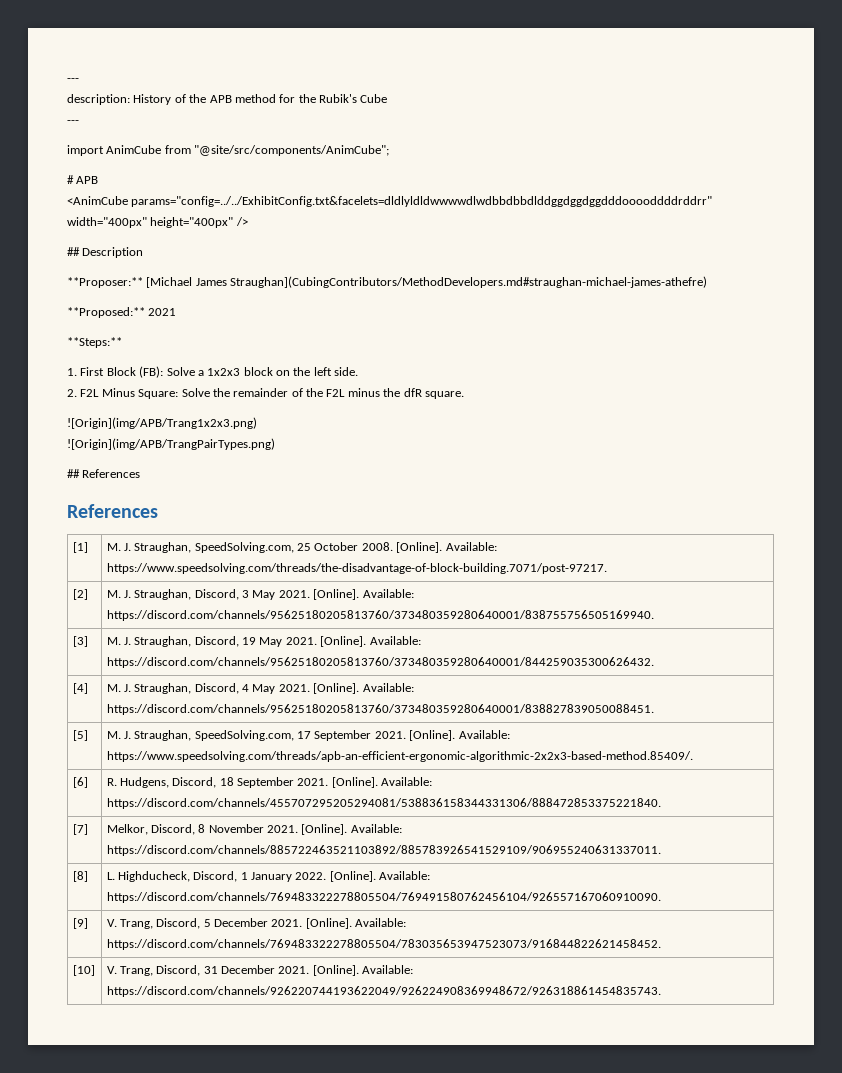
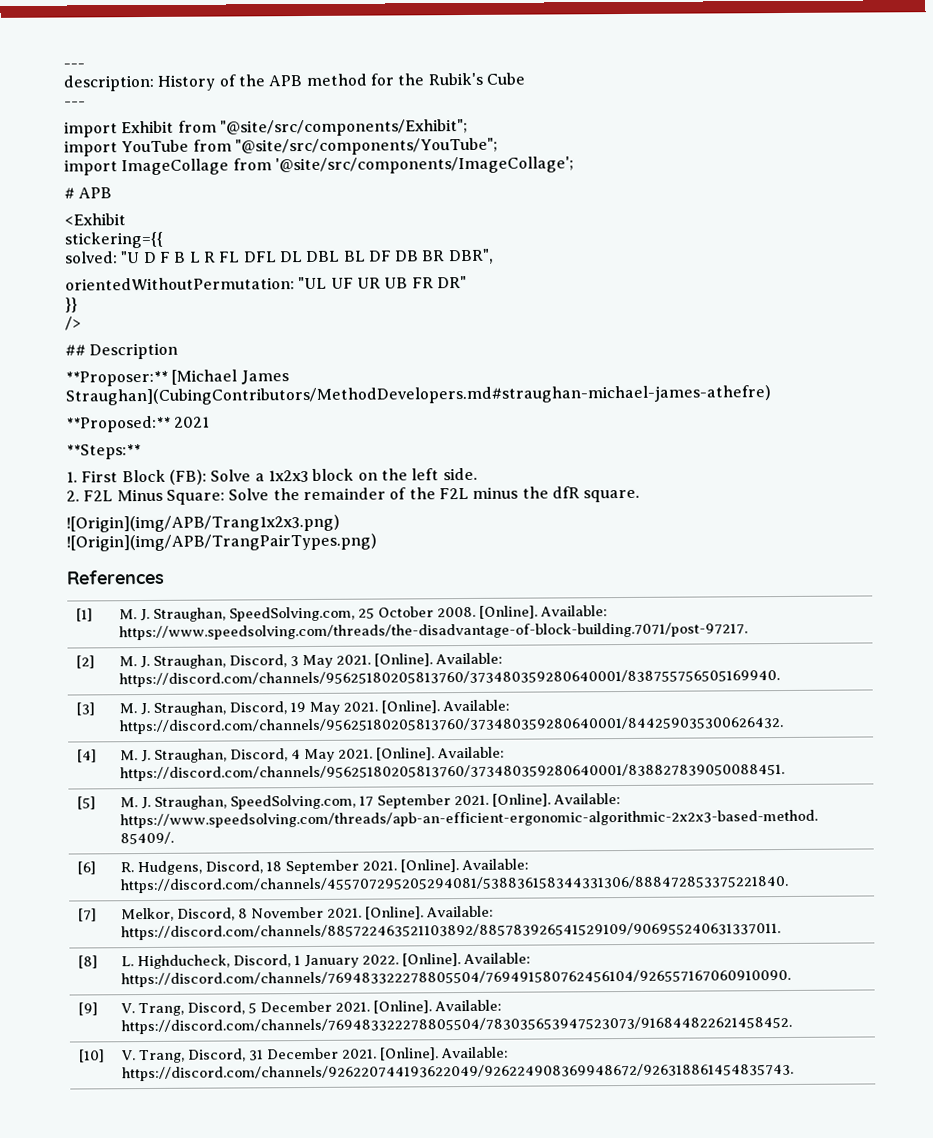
[106,145,390,156] [67,175,99,184] [67,196,713,207] [67,217,234,228] AnimCube from "@site/src/components/AnimCube"; // # APB // <AnimCube params="config=../../ExhibitConfig.txt&facelets=dldlyldldwwwwdlwdbbdbbdlddggdggdggdddooooddddrddrr" width="400px" height="400px" -> [121,118,468,137] [64,137,498,157] [64,156,574,176] [64,187,113,199] [64,213,126,226] [64,231,163,249] [64,248,494,265] [65,275,467,291] [65,297,78,313] Exhibit from "@site/src/components/Exhibit"; // import YouTube from "@site/src/components/YouTube"; // import ImageCollage from '@site/src/components/ImageCollage'; // # APB // <Exhibit // stickering={{ // solved: "U D F B L R FL DFL DL DBL BL DF DB BR DBR", // orientedWithoutPermutation: "UL UF UR UB FR DR" // }} //
[67,469,141,478] // ## References -> (377, 542) none

